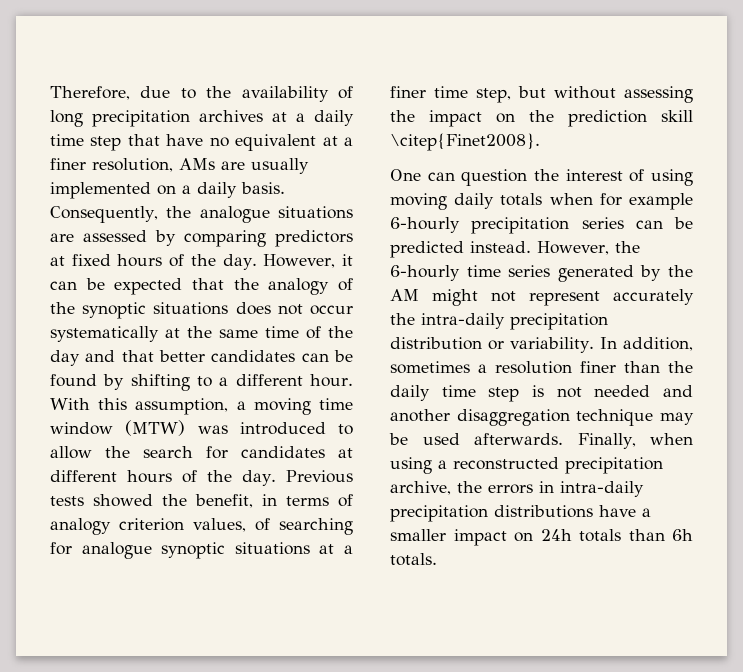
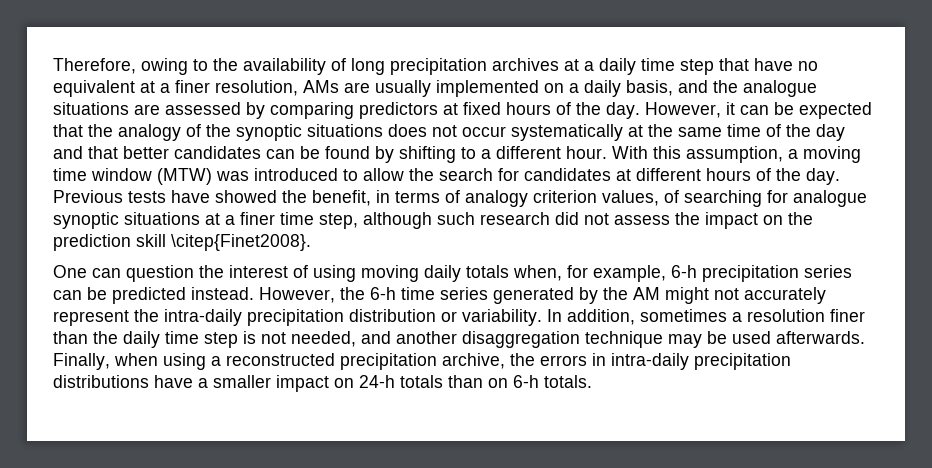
[140,86,171,98] due -> [141,58,188,75] owing
[241,182,285,194] [50,206,158,223] basis. Consequently, -> [626,80,708,96] basis, and
(84, 501) none -> [171,190,210,203] have
[518,86,693,103] but without assessing -> [363,212,670,229] although such research did not assess
[549,193,693,210] [390,217,460,233] when for example 6-hourly -> [513,265,697,282] when, for example, 6-h
[390,265,460,281] 6-hourly -> [370,287,396,300] 6-h
[529,289,694,306] represent accurately -> [744,287,826,304] [53,310,129,326] accurately represent
[594,385,651,397] needed -> [291,331,356,347] needed,
[540,529,572,541] 24h -> [359,375,395,388] 24-h
[672,529,693,541] 6h -> [488,375,539,388] on 6-h

